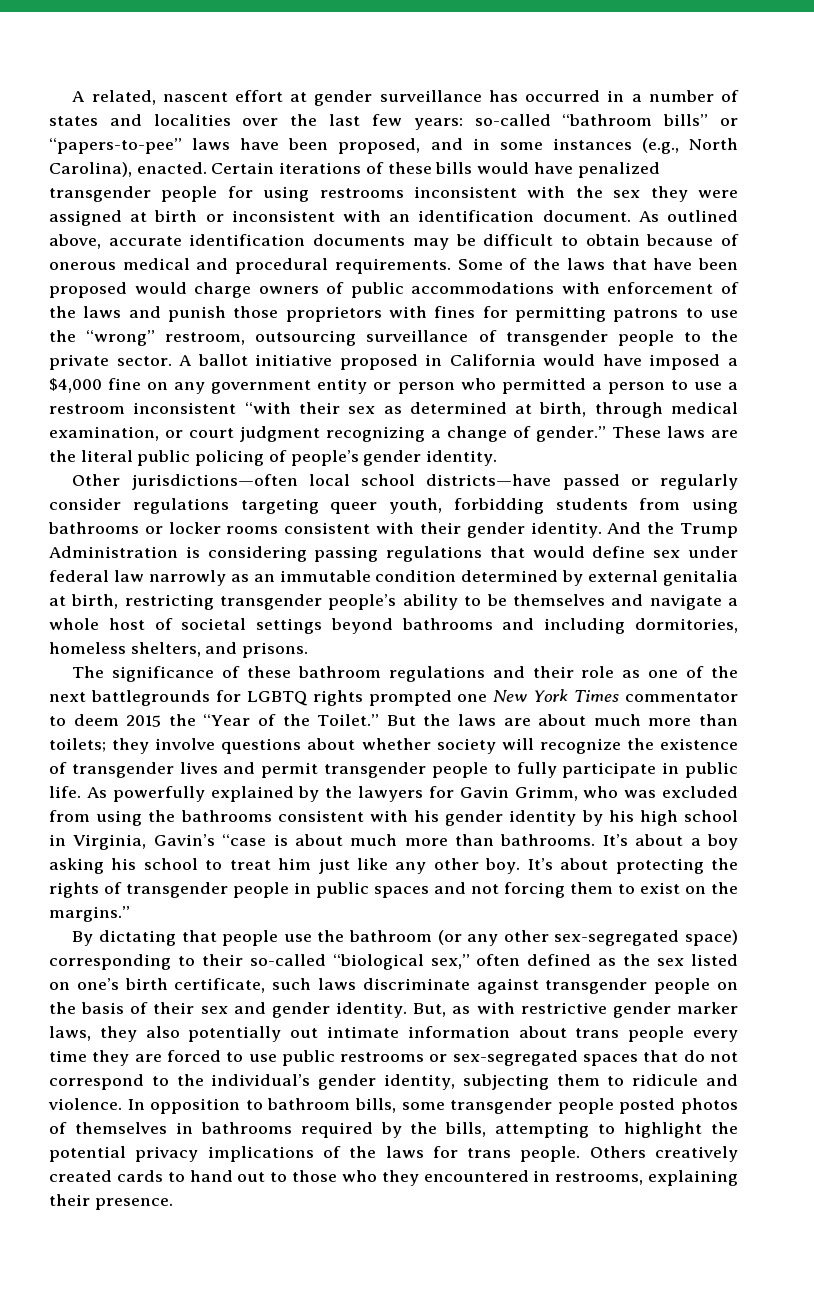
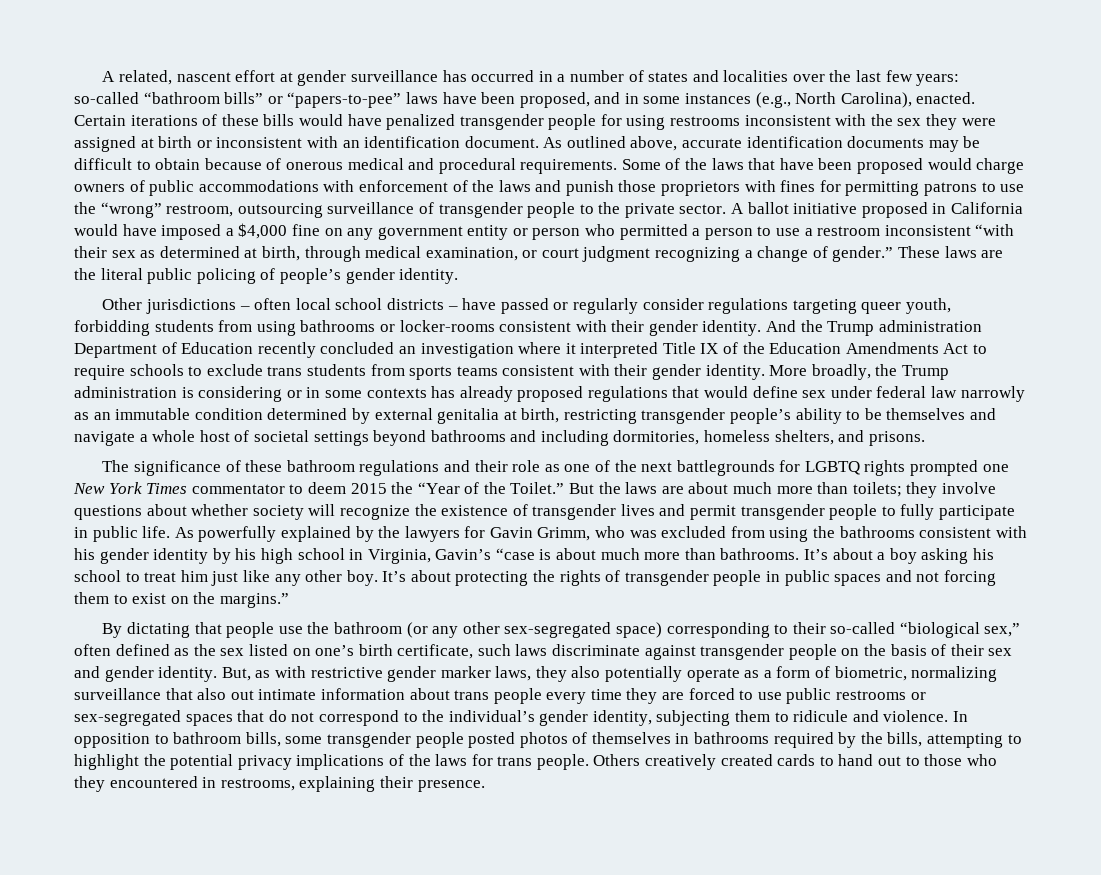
[131,474,552,490] jurisdictions—often local school districts—have -> [146,298,497,314] jurisdictions – often local school districts – have
[168,522,279,534] locker rooms -> [399,320,495,332] locker-rooms
[49,546,379,562] Administration is considering passing -> [878,320,982,332] [74,342,988,358] [74,364,950,380] [74,386,584,402] administration Department of Education recently concluded an investigation where it interpreted Title IX of the Education Amendments Act to require schools to exclude trans students from sports teams consistent with their gender identity. More broadly, the Trump administration is considering or in some contexts has already proposed
(282, 1034) none -> [686,666,998,682] [74,688,227,700] operate as a form of biometric, normalizing surveillance that also

